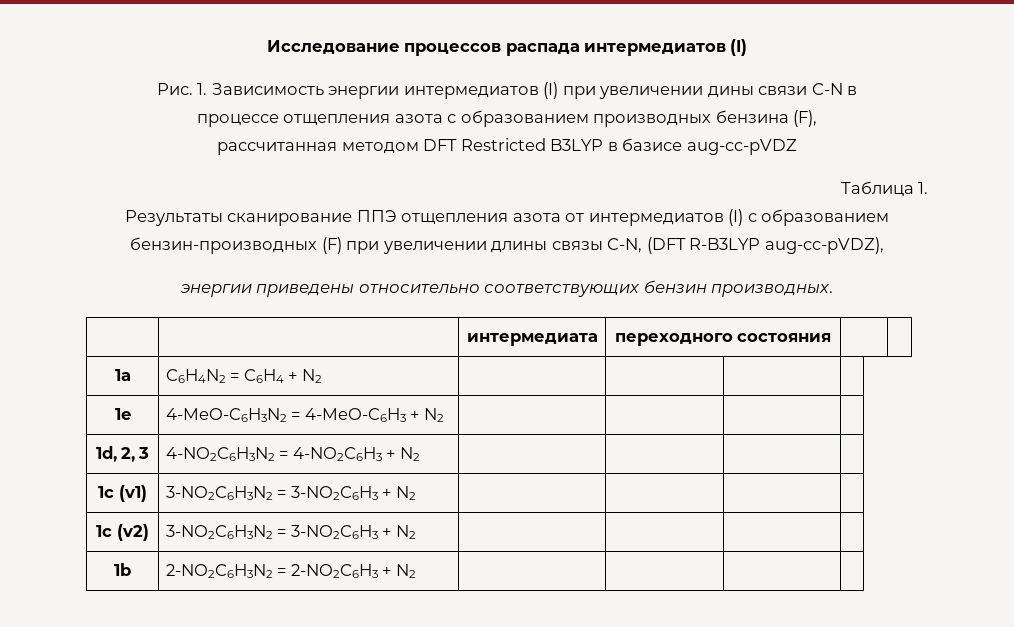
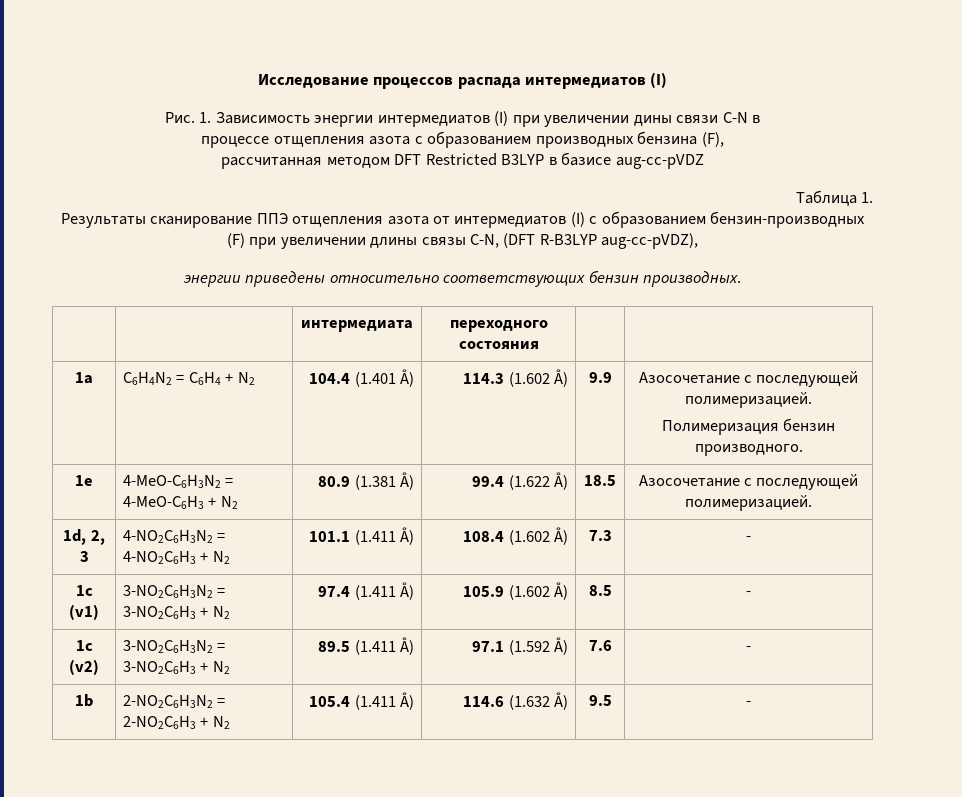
(322, 376) | | | -> [309,369,414,387] [463,369,568,387] [588,372,612,383] [638,371,859,387] [685,392,812,408] [661,418,836,435] [694,444,803,456] 104.4 (1.401 Å) | 114.3 (1.602 Å) | 9.9 | Азосочетание с последующей полимеризацией. // Полимеризация бензин производного.
(444, 415) | | | -> [318,472,414,490] [472,472,568,490] [584,475,616,486] [638,474,859,490] [685,495,812,511] 80.9 (1.381 Å) | 99.4 (1.622 Å) | 18.5 | Азосочетание с последующей полимеризацией.
(420, 454) | | | -> [309,527,414,545] [463,527,568,545] [588,530,612,541] [746,536,751,541] 101.1 (1.411 Å) | 108.4 (1.602 Å) | 7.3 | -
(416, 493) | | | -> [318,582,414,600] [463,582,568,600] [588,585,612,596] [746,591,751,596] 97.4 (1.411 Å) | 105.9 (1.602 Å) | 8.5 | -
(416, 532) | | | -> [318,637,414,655] [472,637,568,655] [588,640,612,651] [746,646,751,651] 89.5 (1.411 Å) | 97.1 (1.592 Å) | 7.6 | -
(416, 571) | | | -> [309,692,414,710] [463,692,568,710] [588,695,612,706] [746,701,751,706] 105.4 (1.411 Å) | 114.6 (1.632 Å) | 9.5 | -

